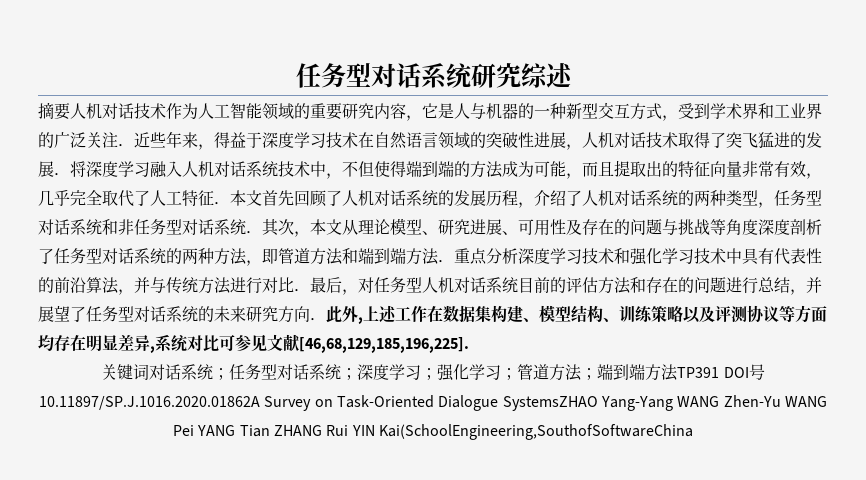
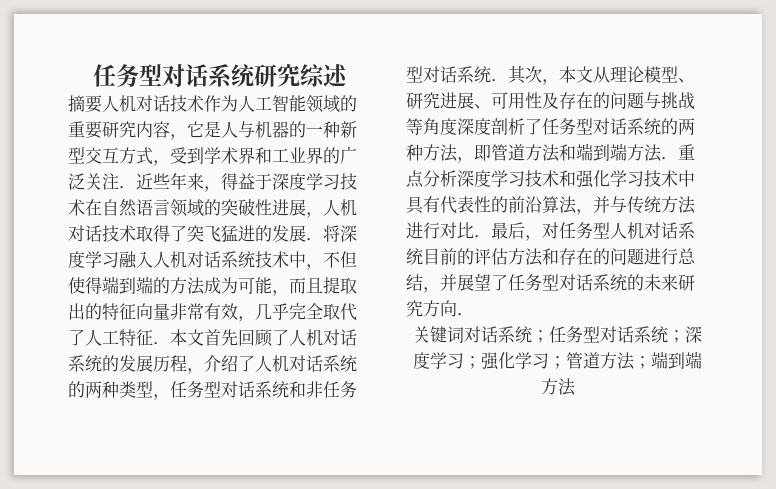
[326,305,827,324] [38,334,469,353] 此外,上述工作在数据集构建、模型结构、训练策略以及评测协议等方面均存在明显差异,系统对比可参见文献[46,68,129,185,196,225]. -> (474, 314) none
[677,364,765,380] [39,395,827,411] [173,424,693,440] TP391 DOI号10.11897/SP.J.1016.2020.01862A Survey on Task-Oriented Dialogue SystemsZHAO Yang-Yang WANG Zhen-Yu WANG Pei YANG Tian ZHANG Rui YIN Kai(SchoolEngineering,SouthofSoftwareChina -> (576, 387) none

